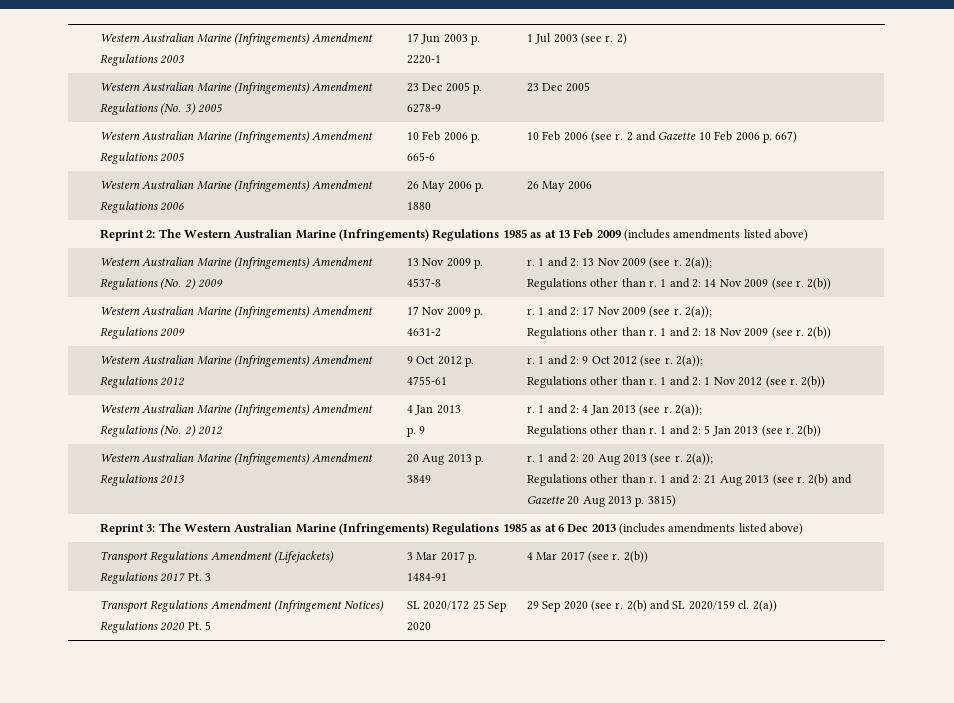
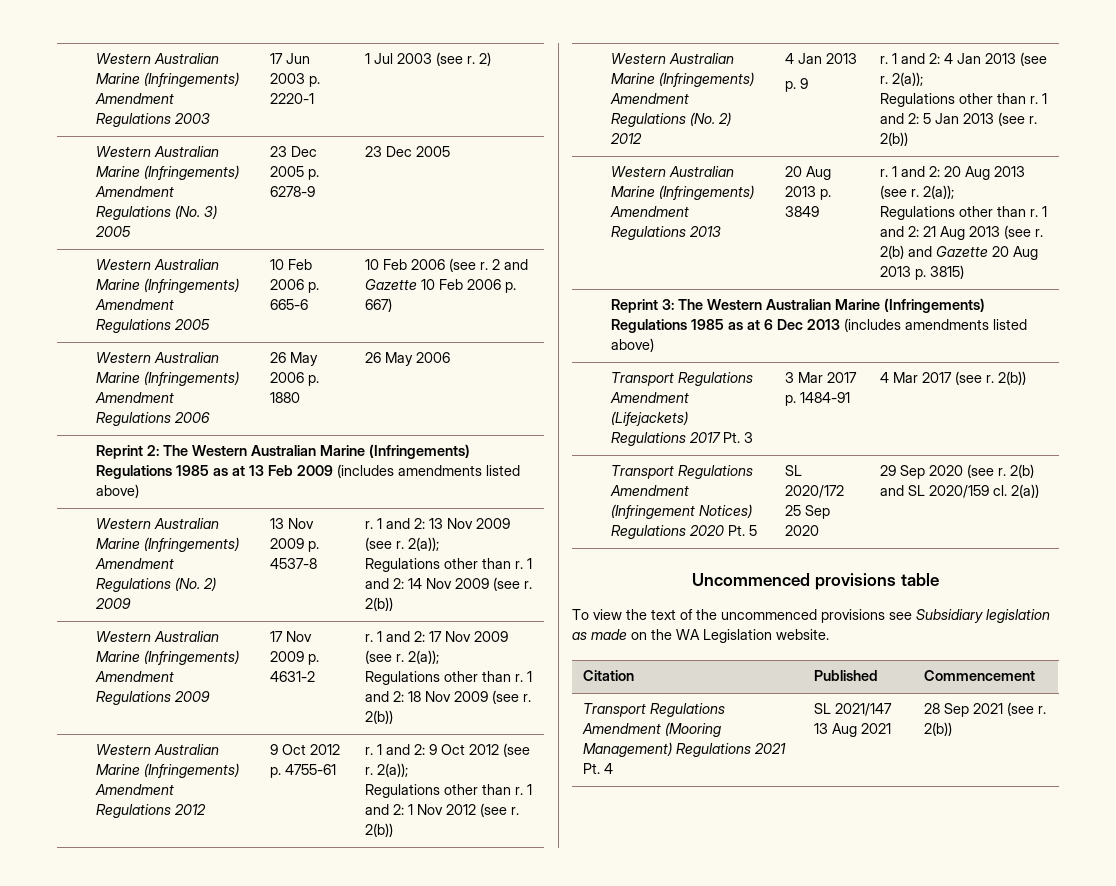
(777, 606) none -> [692,573,939,590] [572,609,1050,623] [572,629,829,643] [582,670,634,681] [813,670,878,681] [923,670,1035,681] [582,703,725,717] [581,722,721,737] [582,742,786,757] [582,763,613,774] [813,703,892,716] [813,723,891,737] [923,702,1046,717] [923,722,952,736] // Uncommenced provisions table // To view the text of the uncommenced provisions see Subsidiary legislation as made on the WA Legislation website. // Citation | Published | Commencement // Transport Regulations Amendment (Mooring Management) Regulations 2021 Pt. 4 | SL 2021/147 13 Aug 2021 | 28 Sep 2021 (see r. 2(b))

